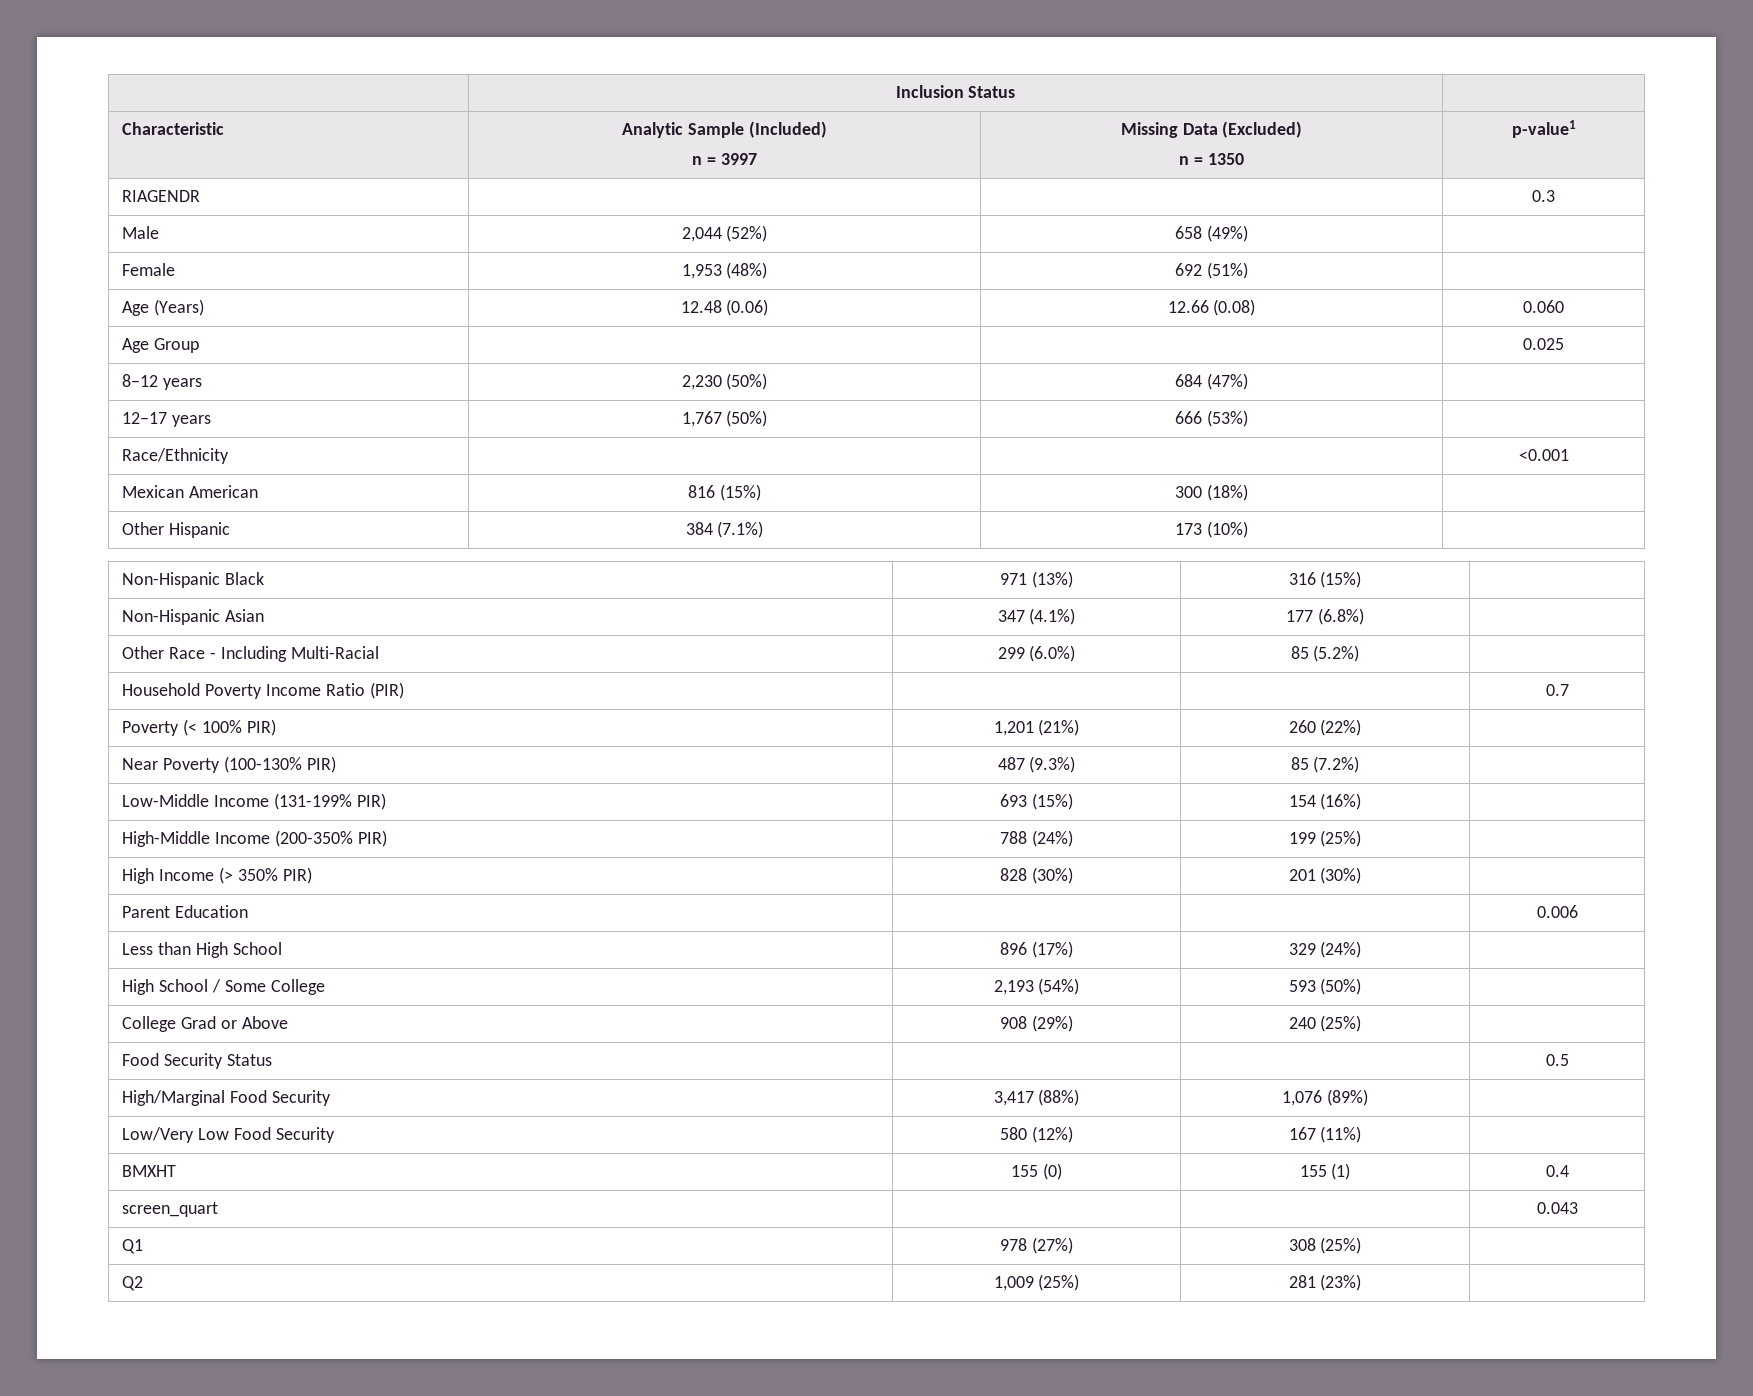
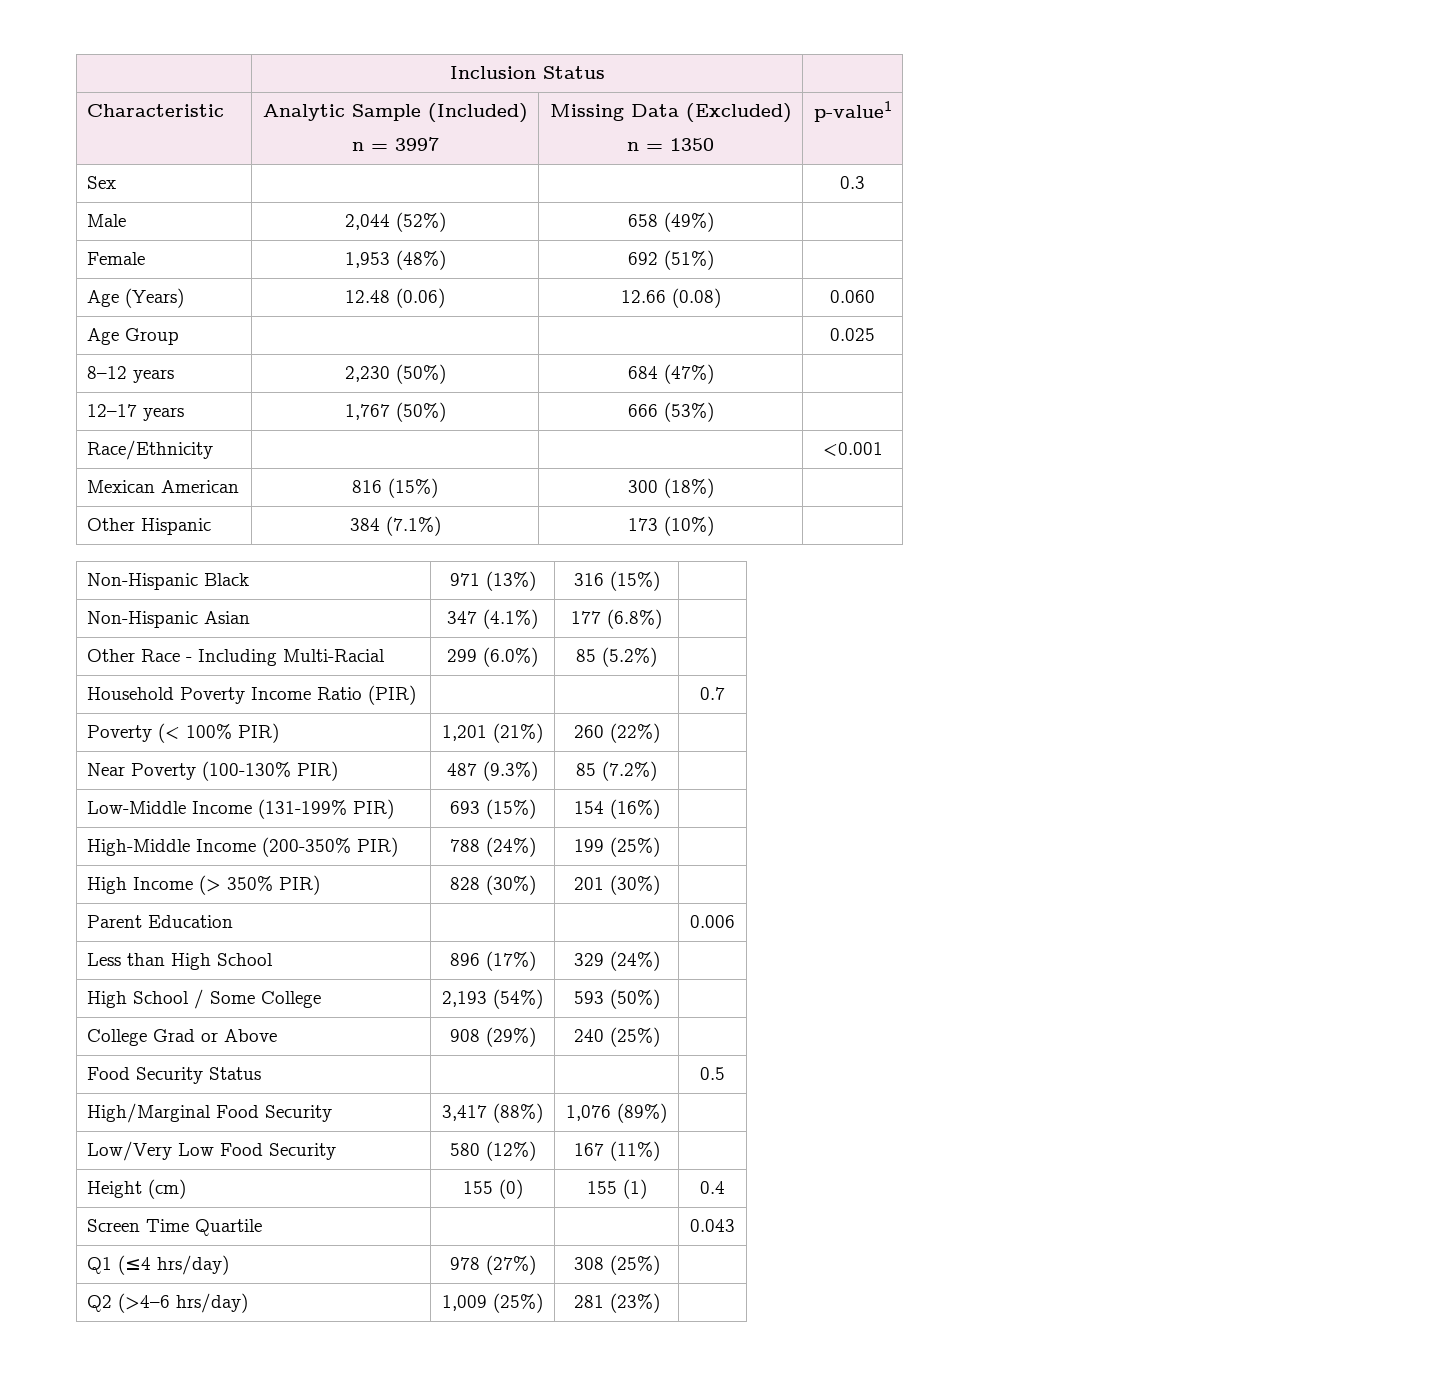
[122,190,201,202] RIAGENDR -> [86,176,116,189] Sex
[122,1165,177,1177] BMXHT -> [86,1179,186,1199] Height (cm)
[122,1202,219,1217] screen_quart -> [86,1219,262,1236] Screen Time Quartile
(144, 1246) none -> [117,1255,229,1275] (≤4 hrs/day)
(144, 1283) none -> [117,1293,248,1313] (>4–6 hrs/day)

